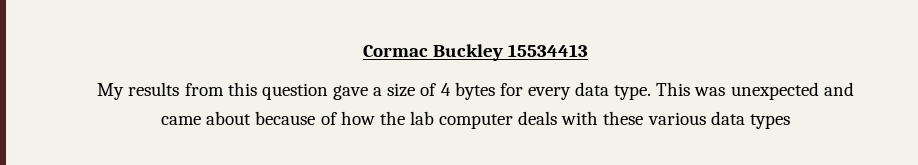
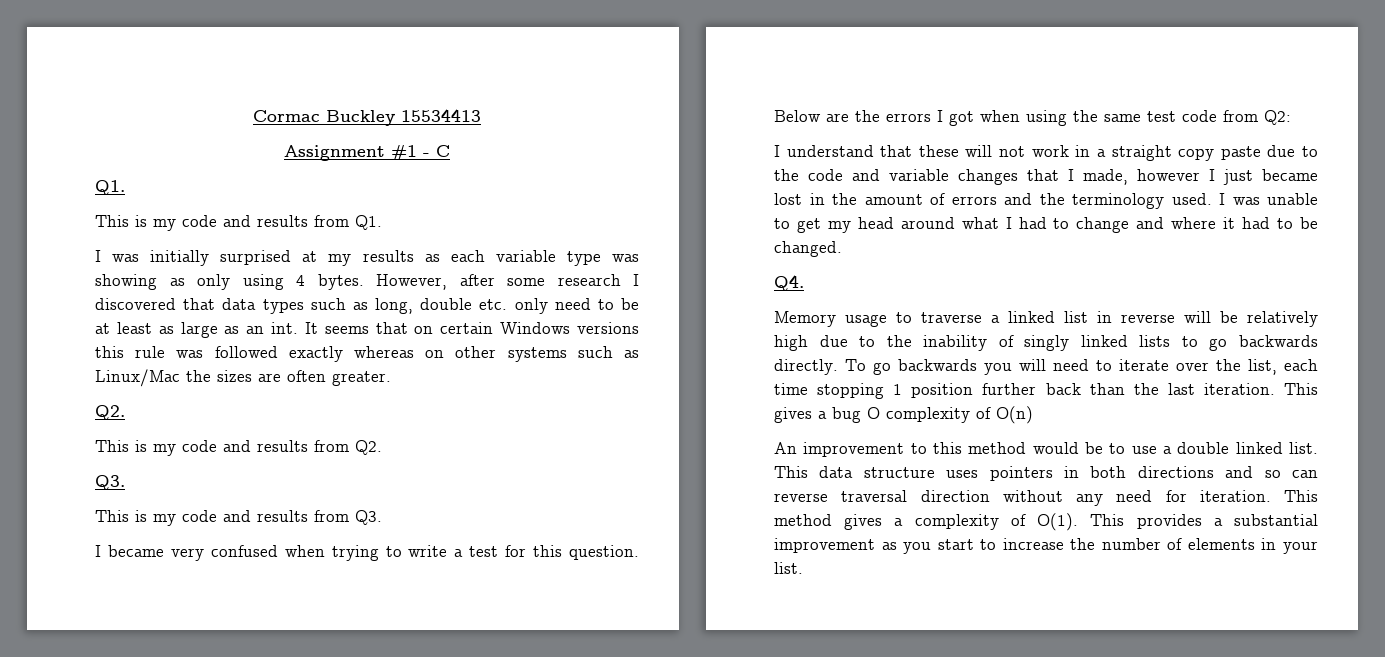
[97,82,854,100] [161,111,790,129] My results from this question gave a size of 4 bytes for every data type. This was unexpected and came about because of how the lab computer deals with these various data types -> [284,144,450,161] [95,180,125,195] [95,215,382,231] [95,250,639,266] [95,274,639,290] [95,298,640,314] [95,322,639,338] [95,346,639,362] [95,369,391,387] [95,405,125,420] [95,440,382,456] [95,475,125,490] [95,510,382,526] [95,545,640,561] [774,110,1291,126] [774,145,1318,161] [774,169,1318,185] [774,193,1318,209] [774,217,1318,233] [774,241,842,257] [774,275,804,291] [774,311,1318,327] [774,335,1318,351] [774,359,1318,375] [774,383,1318,399] [774,406,1033,424] [774,442,1318,457] [774,466,1318,481] [774,490,1318,506] [774,513,1318,531] [774,538,1318,554] [774,562,803,574] Assignment #1 - C // Q1. // This is my code and results from Q1. // I was initially surprised at my results as each variable type was showing as only using 4 bytes. However, after some research I discovered that data types such as long, double etc. only need to be at least as large as an int. It seems that on certain Windows versions this rule was followed exactly whereas on other systems such as Linux/Mac the sizes are often greater. // Q2. // This is my code and results from Q2. // Q3. // This is my code and results from Q3. // I became very confused when trying to write a test for this question. Below are the errors I got when using the same test code from Q2: // I understand that these will not work in a straight copy paste due to the code and variable changes that I made, however I just became lost in the amount of errors and the terminology used. I was unable to get my head around what I had to change and where it had to be changed. // Q4. // Memory usage to traverse a linked list in reverse will be relatively high due to the inability of singly linked lists to go backwards directly. To go backwards you will need to iterate over the list, each time stopping 1 position further back than the last iteration. This gives a bug O complexity of O(n) // An improvement to this method would be to use a double linked list. This data structure uses pointers in both directions and so can reverse traversal direction without any need for iteration. This method gives a complexity of O(1). This provides a substantial improvement as you start to increase the number of elements in your list.

